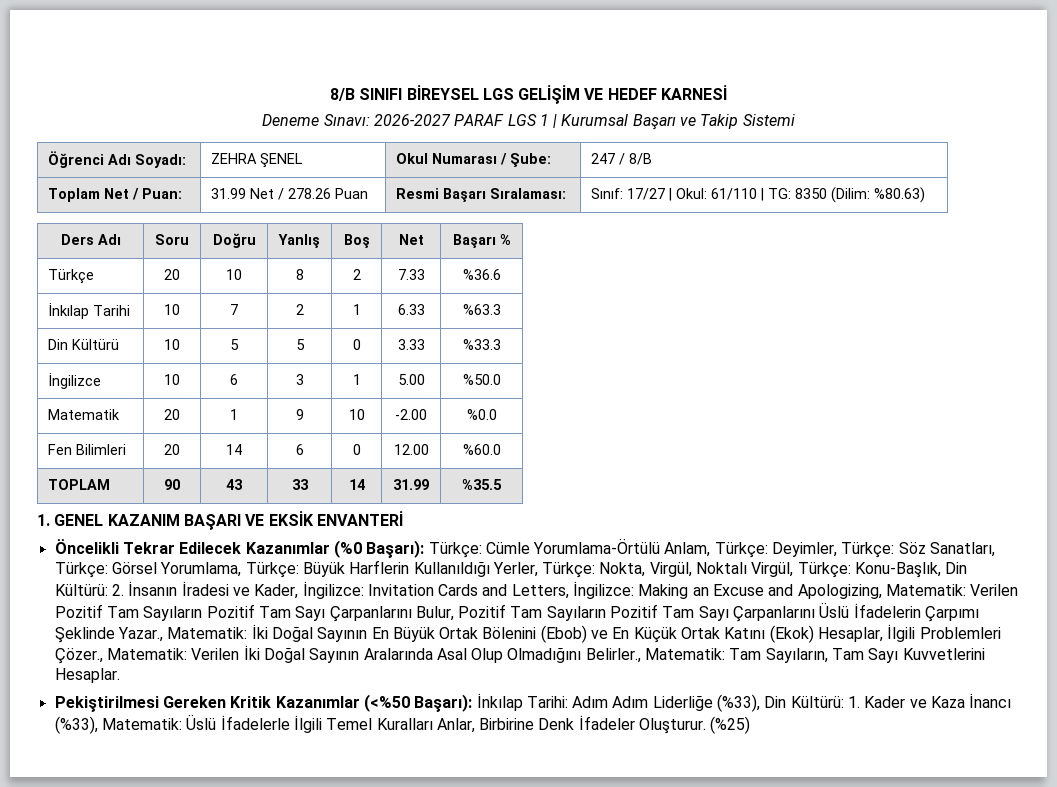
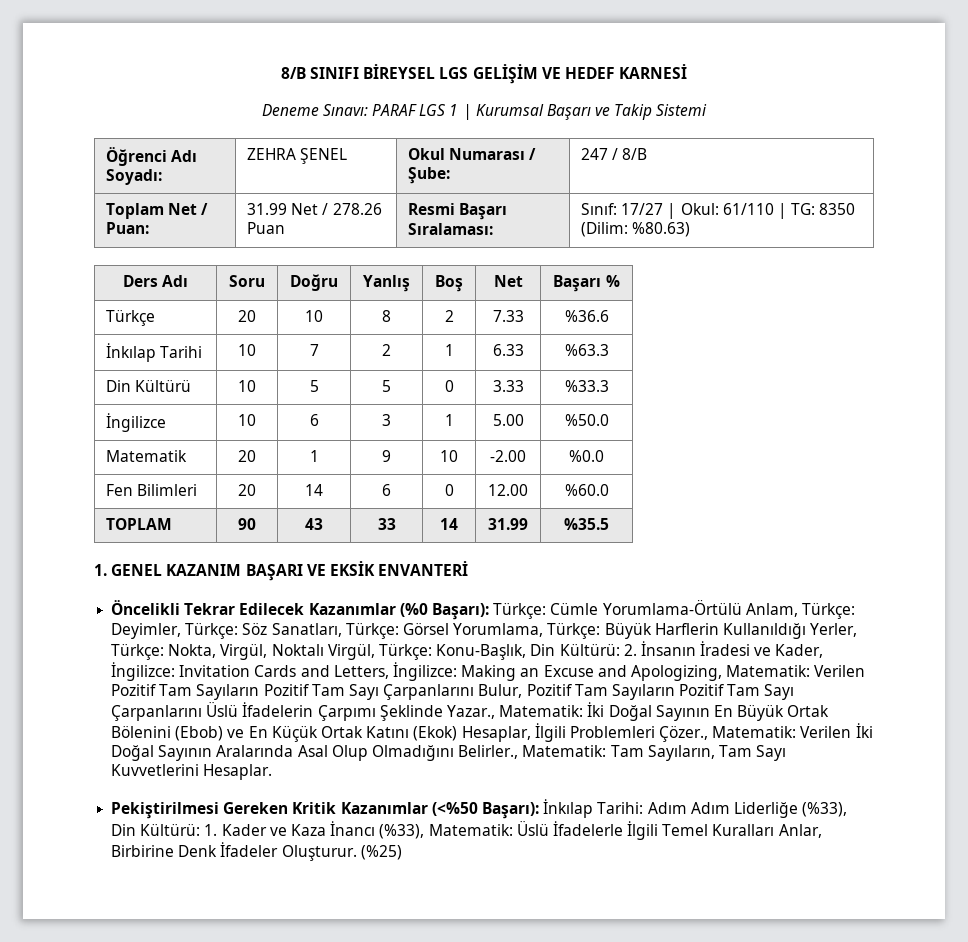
[373,114,451,126] 2026-2027 -> (368, 110) none

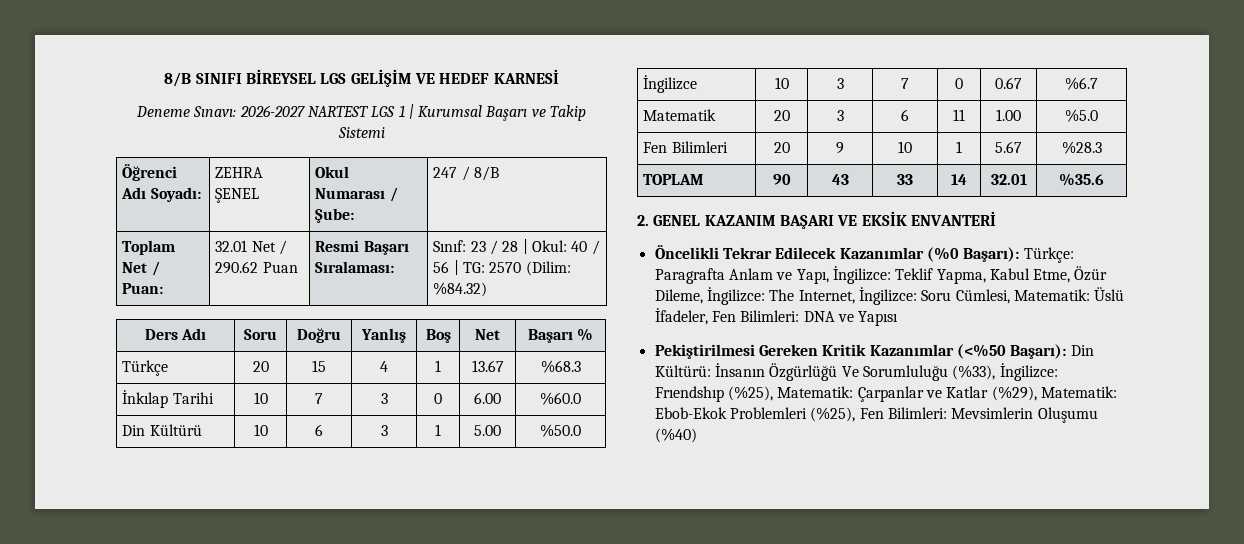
[371,104,417,116] PARAF -> [239,105,369,117] 2026-2027 NARTEST
[246,203,382,215] 31.99 Net / 278.26 -> [215,240,288,255] [215,261,259,274] 32.01 Net / 290.62
[621,203,856,219] [580,222,691,237] 17/27 | Okul: 61/110 | TG: 8350 (Dilim: %80.63) -> [470,239,600,255] [433,260,571,276] [433,282,488,297] 23 / 28 | Okul: 40 / 56 | TG: 2570 (Dilim: %84.32)
[305,310,323,322] [382,310,391,322] [444,310,454,322] [492,310,524,322] [564,310,609,322] 10 | 8 | 2 | 7.33 | %36.6 -> [312,360,326,372] [380,361,388,372] [435,360,441,372] [471,360,504,372] [540,360,581,373] 15 | 4 | 1 | 13.67 | %68.3
[382,344,391,356] [444,344,454,356] [492,344,524,356] [564,344,609,356] 2 | 1 | 6.33 | %63.3 -> [380,393,388,404] [434,393,442,404] [474,392,501,404] [540,392,581,405] 3 | 0 | 6.00 | %60.0
[309,380,319,392] [382,380,391,392] [444,380,454,392] [492,380,524,392] [564,380,609,392] [105,413,166,432] [238,414,256,426] | 5 | 5 | 0 | 3.33 | %33.3 // İngilizce | 10 -> (268, 430) none
[105,450,187,462] [238,450,256,462] [309,450,319,462] [382,450,391,462] [440,450,458,462] [490,450,526,462] [569,450,604,462] [105,484,198,496] [238,484,256,496] [305,484,323,496] [382,484,391,496] [444,484,454,496] [488,484,528,496] [564,484,609,496] Matematik | 20 | 1 | 9 | 10 | -2.00 | %0.0 // Fen Bilimleri | 20 | 14 | 6 | 0 | 12.00 | %60.0 -> [643,75,698,93] [774,77,789,89] [836,78,844,89] [901,78,909,89] [955,78,963,89] [995,77,1022,89] [1065,77,1098,90] [643,109,717,121] [773,110,790,121] [836,110,844,121] [901,109,909,121] [953,109,965,121] [996,109,1021,121] [1065,109,1098,122] [643,141,728,153] [773,142,790,153] [836,142,844,154] [898,141,912,153] [956,141,962,153] [995,141,1022,153] [1061,141,1102,154] İngilizce | 10 | 3 | 7 | 0 | 0.67 | %6.7 // Matematik | 20 | 3 | 6 | 11 | 1.00 | %5.0 // Fen Bilimleri | 20 | 9 | 10 | 1 | 5.67 | %28.3
[488,518,528,530] [564,518,609,530] [94,564,107,576] 31.99 | %35.5 // 1. -> [990,174,1027,185] [1059,173,1104,186] [637,215,649,226] 32.01 | %35.6 // 2.
[550,600,855,619] [111,623,858,639] [111,641,824,660] [111,662,866,681] [111,684,795,700] [111,702,830,721] [111,723,873,742] [111,745,787,761] [111,764,273,780] Cümle Yorumlama-Örtülü Anlam, Türkçe: Deyimler, Türkçe: Söz Sanatları, Türkçe: Görsel Yorumlama, Türkçe: Büyük Harflerin Kullanıldığı Yerler, Türkçe: Nokta, Virgül, Noktalı Virgül, Türkçe: Konu-Başlık, Din Kültürü: 2. İnsanın İradesi ve Kader, İngilizce: Invitation Cards and Letters, İngilizce: Making an Excuse and Apologizing, Matematik: Verilen Pozitif Tam Sayıların Pozitif Tam Sayı Çarpanlarını Bulur, Pozitif Tam Sayıların Pozitif Tam Sayı Çarpanlarını Üslü İfadelerin Çarpımı Şeklinde Yazar., Matematik: İki Doğal Sayının En Büyük Ortak Bölenini (Ebob) ve En Küçük Ortak Katını (Ekok) Hesaplar, İlgili Problemleri Çözer., Matematik: Verilen İki Doğal Sayının Aralarında Asal Olup Olmadığını Belirler., Matematik: Tam Sayıların, Tam Sayı Kuvvetlerini Hesaplar. -> [654,266,1108,284] [654,287,1125,305] [654,308,899,326] Paragrafta Anlam ve Yapı, İngilizce: Teklif Yapma, Kabul Etme, Özür Dileme, İngilizce: The Internet, İngilizce: Soru Cümlesi, Matematik: Üslü İfadeler, Fen Bilimleri: DNA ve Yapısı
[543,799,848,818] [111,821,822,840] [111,842,402,861] İnkılap Tarihi: Adım Adım Liderliğe (%33), Din Kültürü: 1. Kader ve Kaza İnancı (%33), Matematik: Üslü İfadelerle İlgili Temel Kuralları Anlar, Birbirine Denk İfadeler Oluşturur. (%25) -> [1070,345,1094,356] [654,363,1058,381] [654,386,1117,402] [654,407,1098,423] [654,428,697,443] Din Kültürü: İnsanın Özgürlüğü Ve Sorumluluğu (%33), İngilizce: Frıendshıp (%25), Matematik: Çarpanlar ve Katlar (%29), Matematik: Ebob-Ekok Problemleri (%25), Fen Bilimleri: Mevsimlerin Oluşumu (%40)

